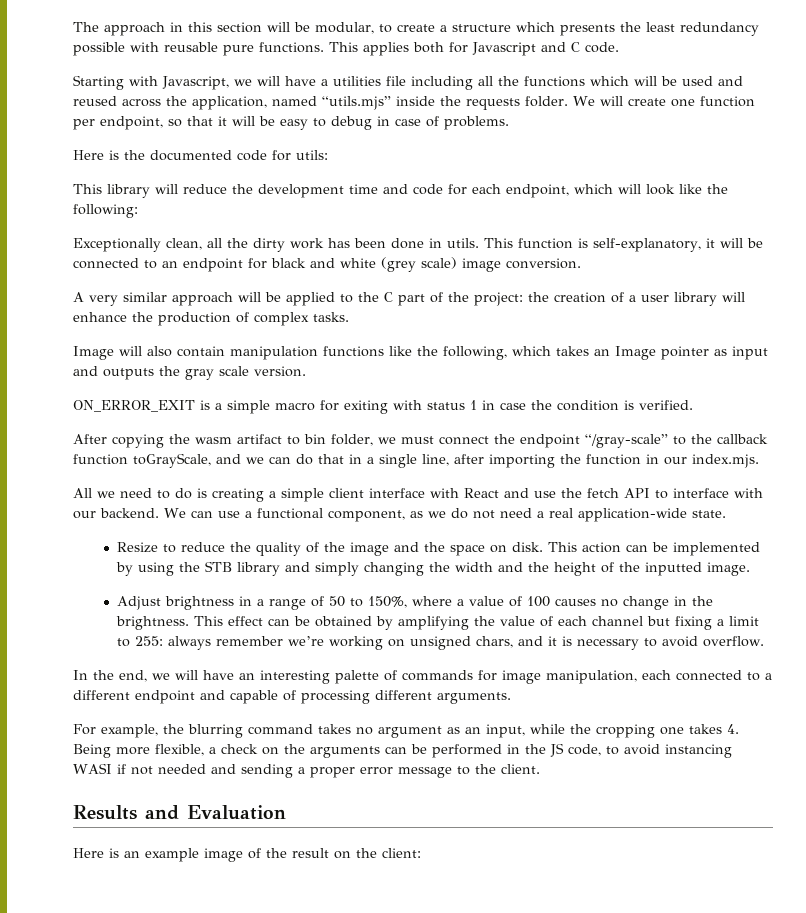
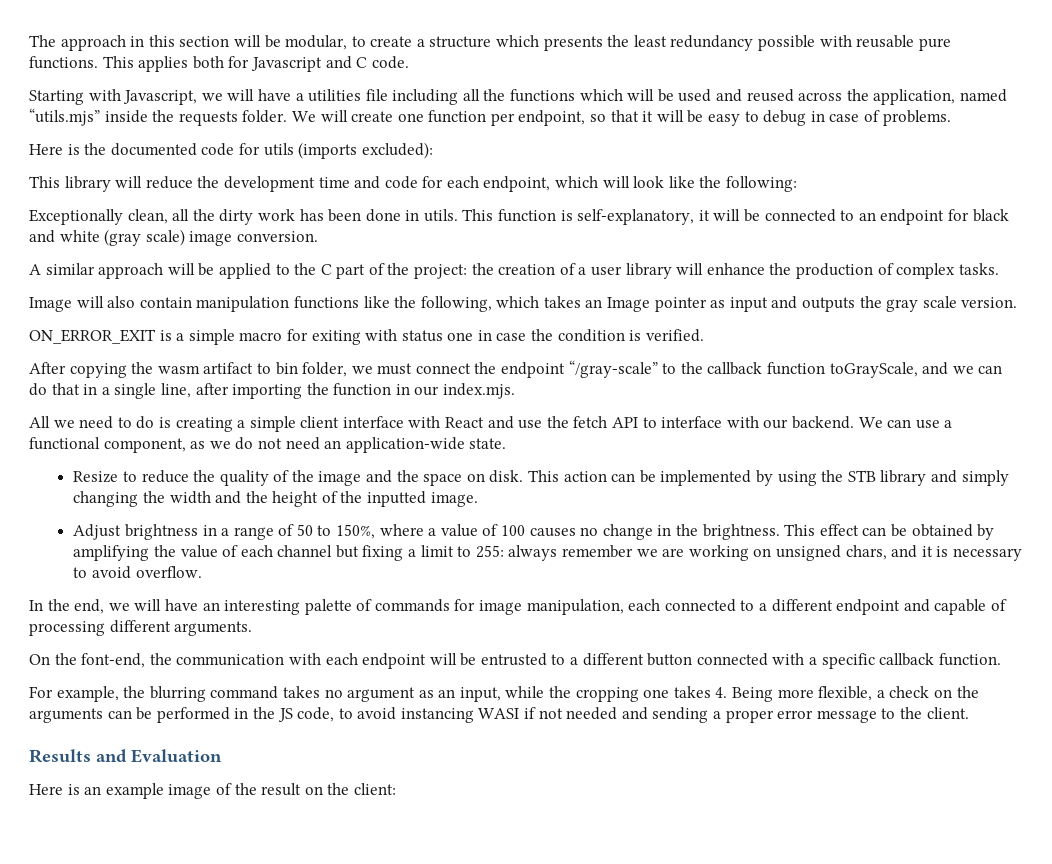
[296,150,328,160] utils: -> [263,142,433,159] utils (imports excluded):
[381,257,416,272] (grey -> [104,229,142,246] (gray
[89,295,118,306] very -> (41, 269) none
[470,400,477,410] 1 -> [447,332,474,341] one
[536,508,573,518] a real -> [324,440,342,449] an
[288,636,325,646] we’re -> [636,548,685,557] we are
(511, 698) none -> [29,653,1001,669] // On the font-end, the communication with each endpoint will be entrusted to a different button connected with a specific callback function.

